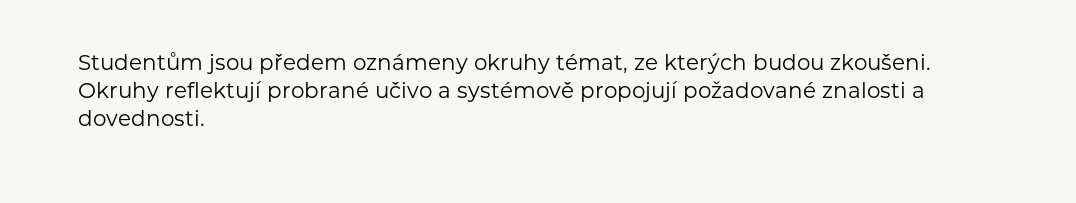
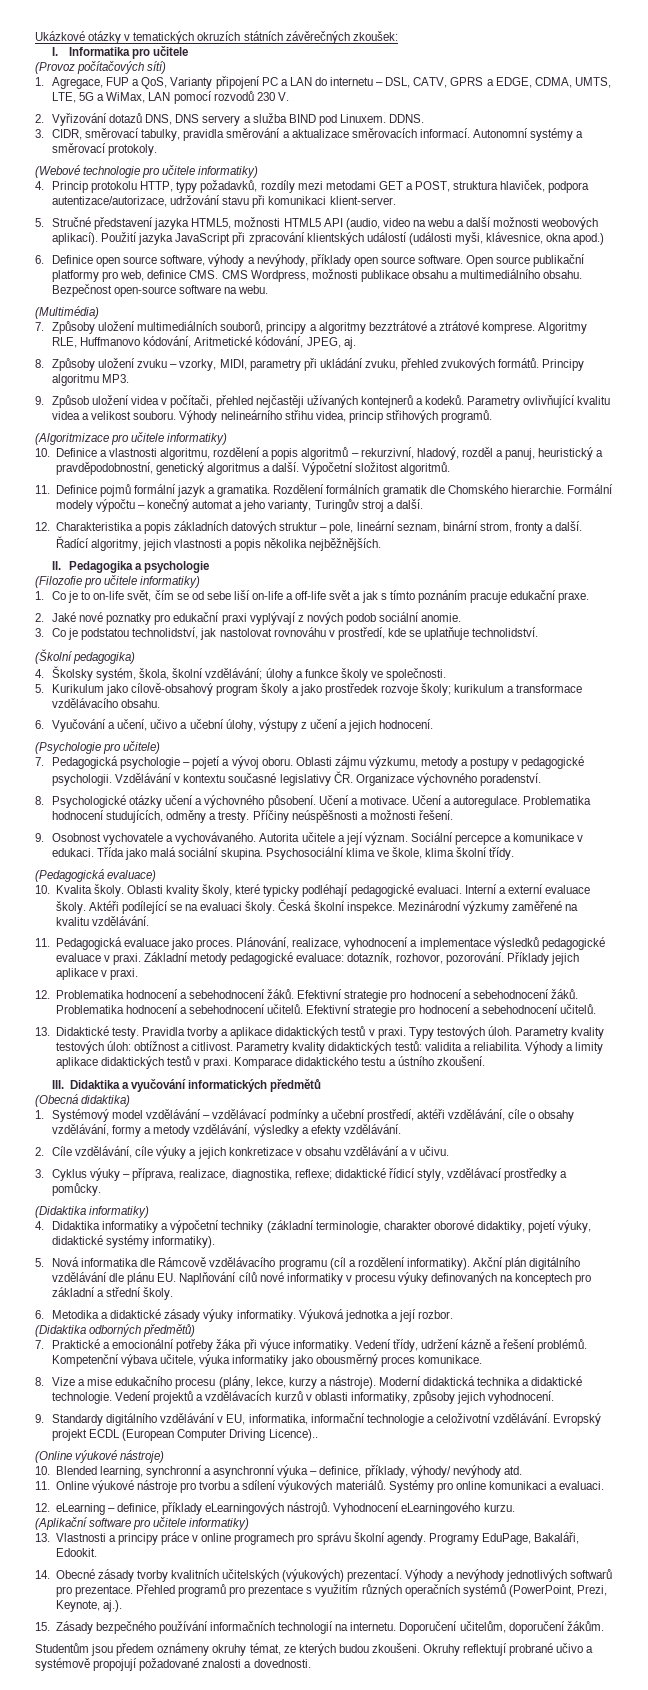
(78, 61) none -> [35,31,398,44] [51,46,189,59] [35,61,167,74] [35,76,611,89] [51,91,289,104] [35,113,425,126] [35,128,584,141] [51,143,158,156] [35,165,259,178] [35,180,590,193] [51,195,396,208] [35,217,599,230] [51,232,605,245] [35,254,586,267] [51,269,583,282] [51,284,269,297] [35,306,99,319] [35,321,588,334] [51,336,356,349] [35,358,585,371] [51,374,130,386] [35,395,611,408] [51,410,493,423] [35,432,228,445] [35,447,604,460] [55,462,451,475] [35,484,614,497] [55,499,423,512] [35,521,583,534] [55,536,382,551] [51,561,210,573] [35,575,201,588] [35,590,590,603] [35,612,462,625] [35,627,539,640] [35,649,136,664] [35,666,447,681] [35,683,583,696] [51,698,161,708] [35,719,434,732] [35,741,161,754] [35,756,585,769] [51,771,541,786] [35,795,592,808] [51,810,453,823] [35,832,584,845] [51,847,515,860] [35,869,157,882] [35,884,591,897] [55,899,579,914] [55,916,149,926] [35,937,605,950] [55,952,579,965] [55,968,138,980] [35,989,578,1002] [55,1004,596,1017] [35,1026,605,1039] [55,1041,604,1054] [55,1056,485,1069] [51,1078,322,1092] [35,1094,131,1107] [35,1109,575,1122] [51,1124,401,1137] [35,1146,450,1159] [35,1168,568,1181] [51,1183,101,1196] [35,1206,150,1218] [35,1220,592,1233] [51,1235,216,1248] [35,1257,581,1270] [51,1272,592,1285] [51,1287,174,1300] [35,1309,454,1322] [35,1324,196,1337] [35,1339,588,1352] [51,1354,482,1367] [35,1376,583,1389] [51,1391,555,1404] [35,1413,602,1426] [51,1429,318,1441] [35,1450,165,1463] [35,1465,522,1478] [35,1480,605,1493] [35,1502,515,1515] [35,1517,250,1530] [35,1532,580,1545] [55,1548,97,1557] [35,1569,612,1582] [55,1584,608,1597] [55,1600,122,1612] [35,1621,604,1634] Ukázkové otázky v tematických okruzích státních závěrečných zkoušek: // I. Informatika pro učitele // (Provoz počítačových sítí) // 1. Agregace, FUP a QoS, Varianty připojení PC a LAN do internetu – DSL, CATV, GPRS a EDGE, CDMA, UMTS, LTE, 5G a WiMax, LAN pomocí rozvodů 230 V. // 2. Vyřizování dotazů DNS, DNS servery a služba BIND pod Linuxem. DDNS. // 3. CIDR, směrovací tabulky, pravidla směrování a aktualizace směrovacích informací. Autonomní systémy a směrovací protokoly. // (Webové technologie pro učitele informatiky) // 4. Princip protokolu HTTP, typy požadavků, rozdíly mezi metodami GET a POST, struktura hlaviček, podpora autentizace/autorizace, udržování stavu při komunikaci klient-server. // 5. Stručné představení jazyka HTML5, možnosti HTML5 API (audio, video na webu a další možnosti weobových aplikací). Použití jazyka JavaScript při zpracování klientských událostí (události myši, klávesnice, okna apod.) // 6. Definice open source software, výhody a nevýhody, příklady open source software. Open source publikační platformy pro web, definice CMS. CMS Wordpress, možnosti publikace obsahu a multimediálního obsahu. Bezpečnost open-source software na webu. // (Multimédia) // 7. Způsoby uložení multimediálních souborů, principy a algoritmy bezztrátové a ztrátové komprese. Algoritmy RLE, Huffmanovo kódování, Aritmetické kódování, JPEG, aj. // 8. Způsoby uložení zvuku – vzorky, MIDI, parametry při ukládání zvuku, přehled zvukových formátů. Principy algoritmu MP3. // 9. Způsob uložení videa v počítači, přehled nejčastěji užívaných kontejnerů a kodeků. Parametry ovlivňující kvalitu videa a velikost souboru. Výhody nelineárního střihu videa, princip střihových programů. // (Algoritmizace pro učitele informatiky) // 10. Definice a vlastnosti algoritmu, rozdělení a popis algoritmů – rekurzivní, hladový, rozděl a panuj, heuristický a pravděpodobnostní, genetický algoritmus a další. Výpočetní složitost algoritmů. // 11. Definice pojmů formální jazyk a gramatika. Rozdělení formálních gramatik dle Chomského hierarchie. Formální modely výpočtu – konečný automat a jeho varianty, Turingův stroj a další. // 12. Charakteristika a popis základních datových struktur – pole, lineární seznam, binární strom, fronty a další. Řadící algoritmy, jejich vlastnosti a popis několika nejběžnějších. // II. Pedagogika a psychologie // (Filozofie pro učitele informatiky) // 1. Co je to on-life svět, čím se od sebe liší on-life a off-life svět a jak s tímto poznáním pracuje edukační praxe. // 2. Jaké nové poznatky pro edukační praxi vyplývají z nových podob sociální anomie. // 3. Co je podstatou technolidství, jak nastolovat rovnováhu v prostředí, kde se uplatňuje technolidství. // (Školní pedagogika) // 4. Školsky systém, škola, školní vzdělávání; úlohy a funkce školy ve společnosti. // 5. Kurikulum jako cílově-obsahový program školy a jako prostředek rozvoje školy; kurikulum a transformace vzdělávacího obsahu. // 6. Vyučování a učení, učivo a učební úlohy, výstupy z učení a jejich hodnocení. // (Psychologie pro učitele) // 7. Pedagogická psychologie – pojetí a vývoj oboru. Oblasti zájmu výzkumu, metody a postupy v pedagogické psychologii. Vzdělávání v kontextu současné legislativy ČR. Organizace výchovného poradenství. // 8. Psychologické otázky učení a výchovného působení. Učení a motivace. Učení a autoregulace. Problematika hodnocení studujících, odměny a tresty. Příčiny neúspěšnosti a možnosti řešení. // 9. Osobnost vychovatele a vychovávaného. Autorita učitele a její význam. Sociální percepce a komunikace v edukaci. Třída jako malá sociální skupina. Psychosociální klima ve škole, klima školní třídy. // (Pedagogická evaluace) // 10. Kvalita školy. Oblasti kvality školy, které typicky podléhají pedagogické evaluaci. Interní a externí evaluace školy. Aktéři podílející se na evaluaci školy. Česká školní inspekce. Mezinárodní výzkumy zaměřené na kvalitu vzdělávání. // 11. Pedagogická evaluace jako proces. Plánování, realizace, vyhodnocení a implementace výsledků pedagogické evaluace v praxi. Základní metody pedagogické evaluace: dotazník, rozhovor, pozorování. Příklady jejich aplikace v praxi. // 12. Problematika hodnocení a sebehodnocení žáků. Efektivní strategie pro hodnocení a sebehodnocení žáků. Problematika hodnocení a sebehodnocení učitelů. Efektivní strategie pro hodnocení a sebehodnocení učitelů. // 13. Didaktické testy. Pravidla tvorby a aplikace didaktických testů v praxi. Typy testových úloh. Parametry kvality testových úloh: obtížnost a citlivost. Parametry kvality didaktických testů: validita a reliabilita. Výhody a limity aplikace didaktických testů v praxi. Komparace didaktického testu a ústního zkoušení. // III. Didaktika a vyučování informatických předmětů // (Obecná didaktika) // 1. Systémový model vzdělávání – vzdělávací podmínky a učební prostředí, aktéři vzdělávání, cíle o obsahy vzdělávání, formy a metody vzdělávání, výsledky a efekty vzdělávání. // 2. Cíle vzdělávání, cíle výuky a jejich konkretizace v obsahu vzdělávání a v učivu. // 3. Cyklus výuky – příprava, realizace, diagnostika, reflexe; didaktické řídicí styly, vzdělávací prostředky a pomůcky. // (Didaktika informatiky) // 4. Didaktika informatiky a výpočetní techniky (základní terminologie, charakter oborové didaktiky, pojetí výuky, didaktické systémy informatiky). // 5. Nová informatika dle Rámcově vzdělávacího programu (cíl a rozdělení informatiky). Akční plán digitálního vzdělávání dle plánu EU. Naplňování cílů nové informatiky v procesu výuky definovaných na konceptech pro základní a střední školy. // 6. Metodika a didaktické zásady výuky informatiky. Výuková jednotka a její rozbor. // (Didaktika odborných předmětů) // 7. Praktické a emocionální potřeby žáka při výuce informatiky. Vedení třídy, udržení kázně a řešení problémů. Kompetenční výbava učitele, výuka informatiky jako obousměrný proces komunikace. // 8. Vize a mise edukačního procesu (plány, lekce, kurzy a nástroje). Moderní didaktická technika a didaktické technologie. Vedení projektů a vzdělávacích kurzů v oblasti informatiky, způsoby jejich vyhodnocení. // 9. Standardy digitálního vzdělávání v EU, informatika, informační technologie a celoživotní vzdělávání. Evropský projekt ECDL (European Computer Driving Licence).. // (Online výukové nástroje) // 10. Blended learning, synchronní a asynchronní výuka – definice, příklady, výhody/ nevýhody atd. // 11. Online výukové nástroje pro tvorbu a sdílení výukových materiálů. Systémy pro online komunikaci a evaluaci. // 12. eLearning – definice, příklady eLearningových nástrojů. Vyhodnocení eLearningového kurzu. // (Aplikační software pro učitele informatiky) // 13. Vlastnosti a principy práce v online programech pro správu školní agendy. Programy EduPage, Bakaláři, Edookit. // 14. Obecné zásady tvorby kvalitních učitelských (výukových) prezentací. Výhody a nevýhody jednotlivých softwarů pro prezentace. Přehled programů pro prezentace s využitím různých operačních systémů (PowerPoint, Prezi, Keynote, aj.). // 15. Zásady bezpečného používání informačních technologií na internetu. Doporučení učitelům, doporučení žákům. //

